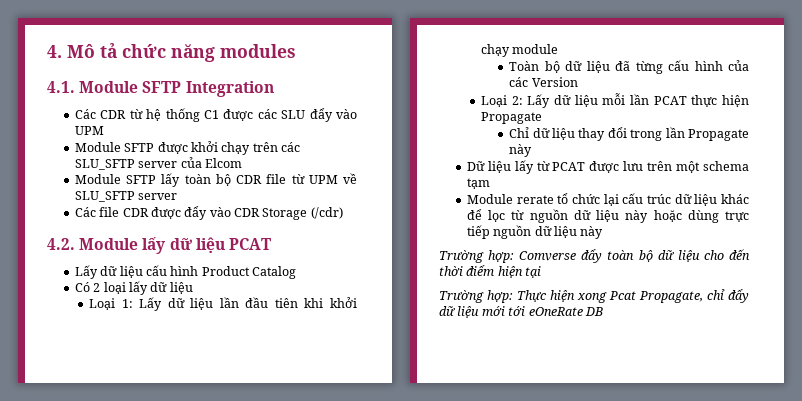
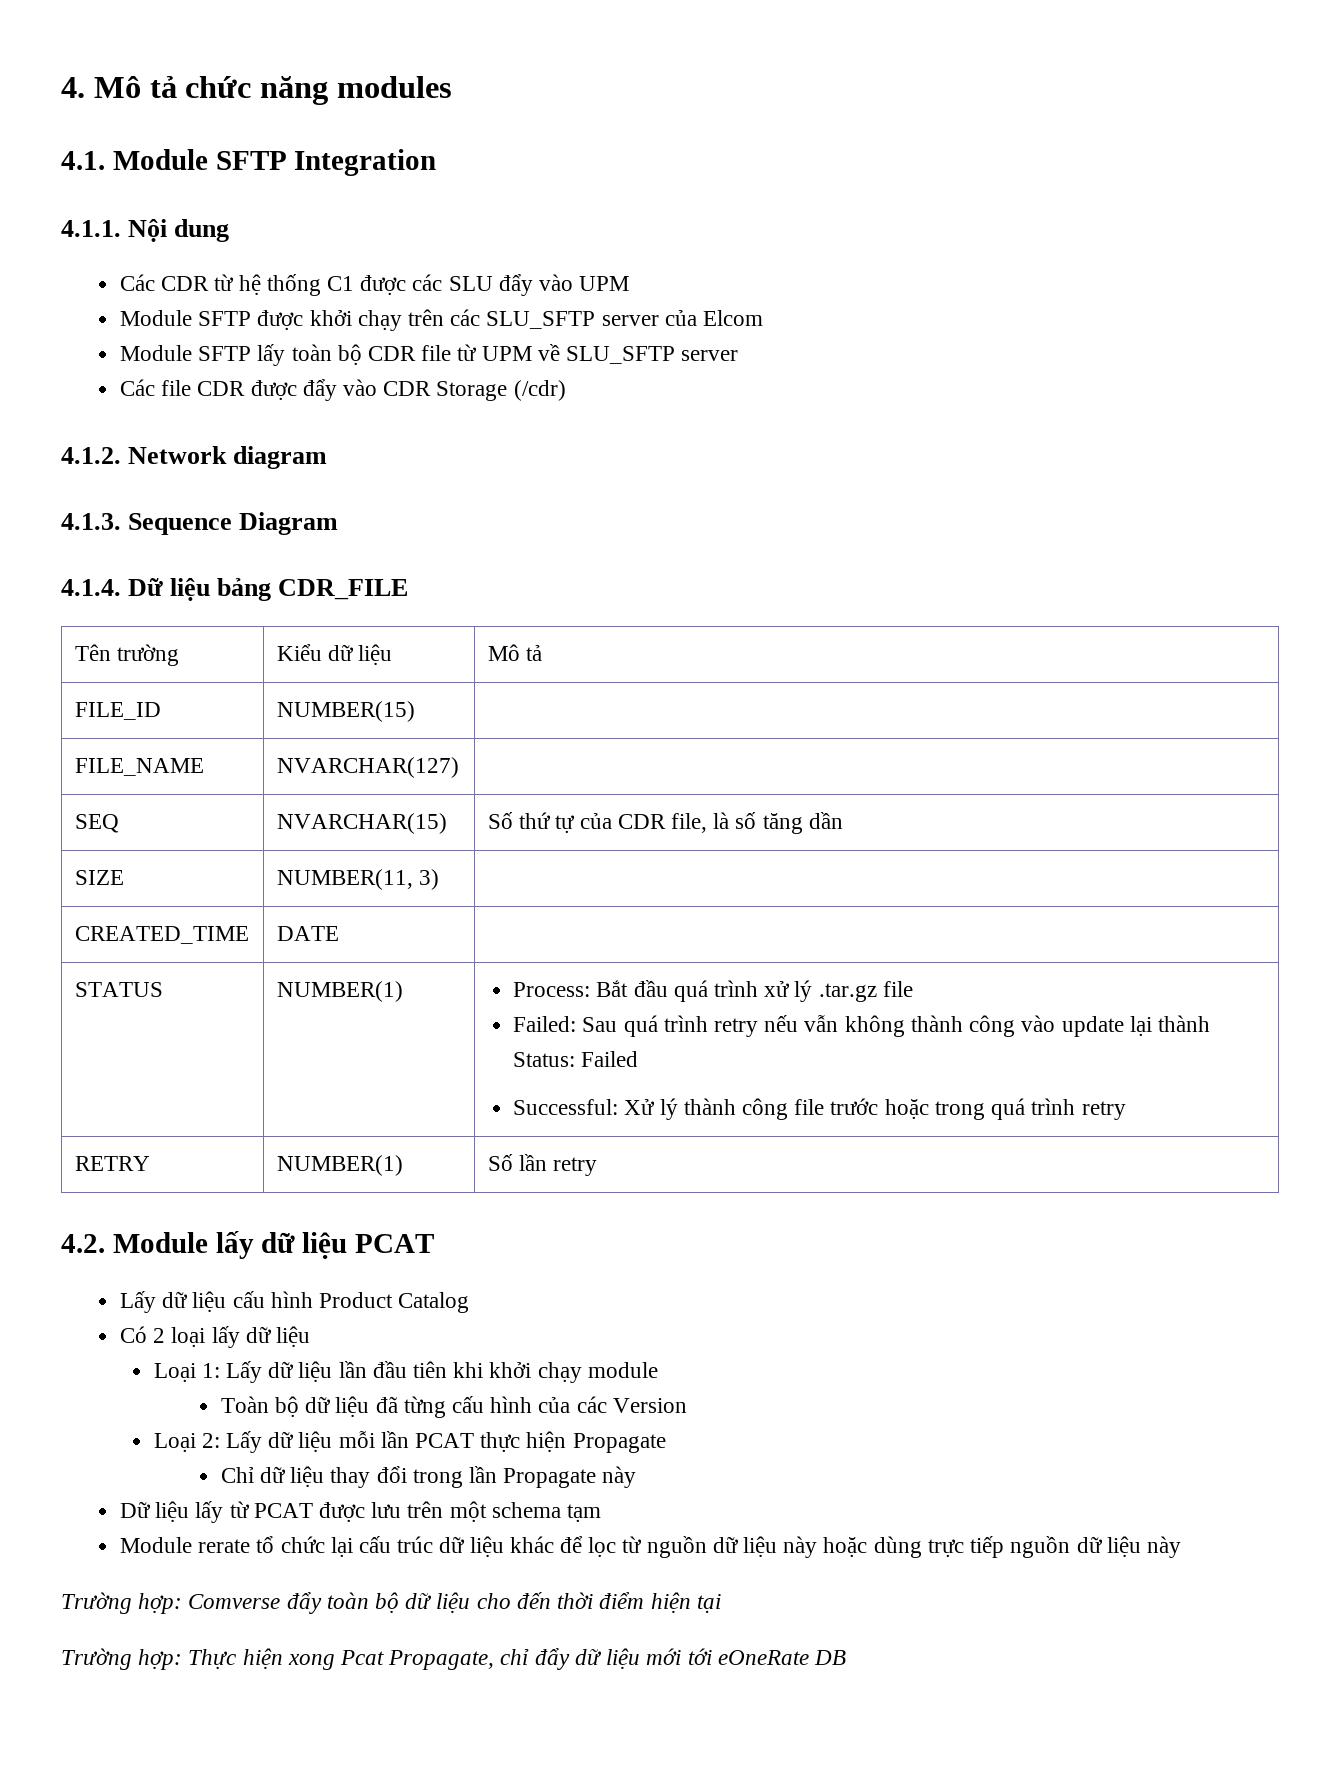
(274, 89) none -> [61,219,230,242] // 4.1.1. Nội dung
(343, 213) none -> [61,446,328,469] [61,512,339,535] [61,578,409,601] [74,644,180,666] [276,644,393,665] [487,644,543,661] [74,702,161,720] [276,701,415,722] [74,758,204,776] [276,757,459,778] [74,814,119,833] [276,813,447,834] [487,812,843,834] [74,870,124,885] [276,869,440,890] [74,926,249,944] [276,926,339,941] [74,982,163,997] [276,981,403,1002] [513,980,913,1002] [513,1015,1210,1037] [513,1051,639,1067] [513,1098,1126,1120] [74,1156,150,1171] [276,1155,403,1176] [487,1154,598,1176] // 4.1.2. Network diagram // 4.1.3. Sequence Diagram // 4.1.4. Dữ liệu bảng CDR_FILE // Tên trường | Kiểu dữ liệu | Mô tả // FILE_ID | NUMBER(15) | // FILE_NAME | NVARCHAR(127) | // SEQ | NVARCHAR(15) | Số thứ tự của CDR file, là số tăng dần // SIZE | NUMBER(11, 3) | // CREATED_TIME | DATE | // STATUS | NUMBER(1) | Process: Bắt đầu quá trình xử lý .tar.gz file // Failed: Sau quá trình retry nếu vẫn không thành công vào update lại thành Status: Failed // Successful: Xử lý thành công file trước hoặc trong quá trình retry // RETRY | NUMBER(1) | Số lần retry

